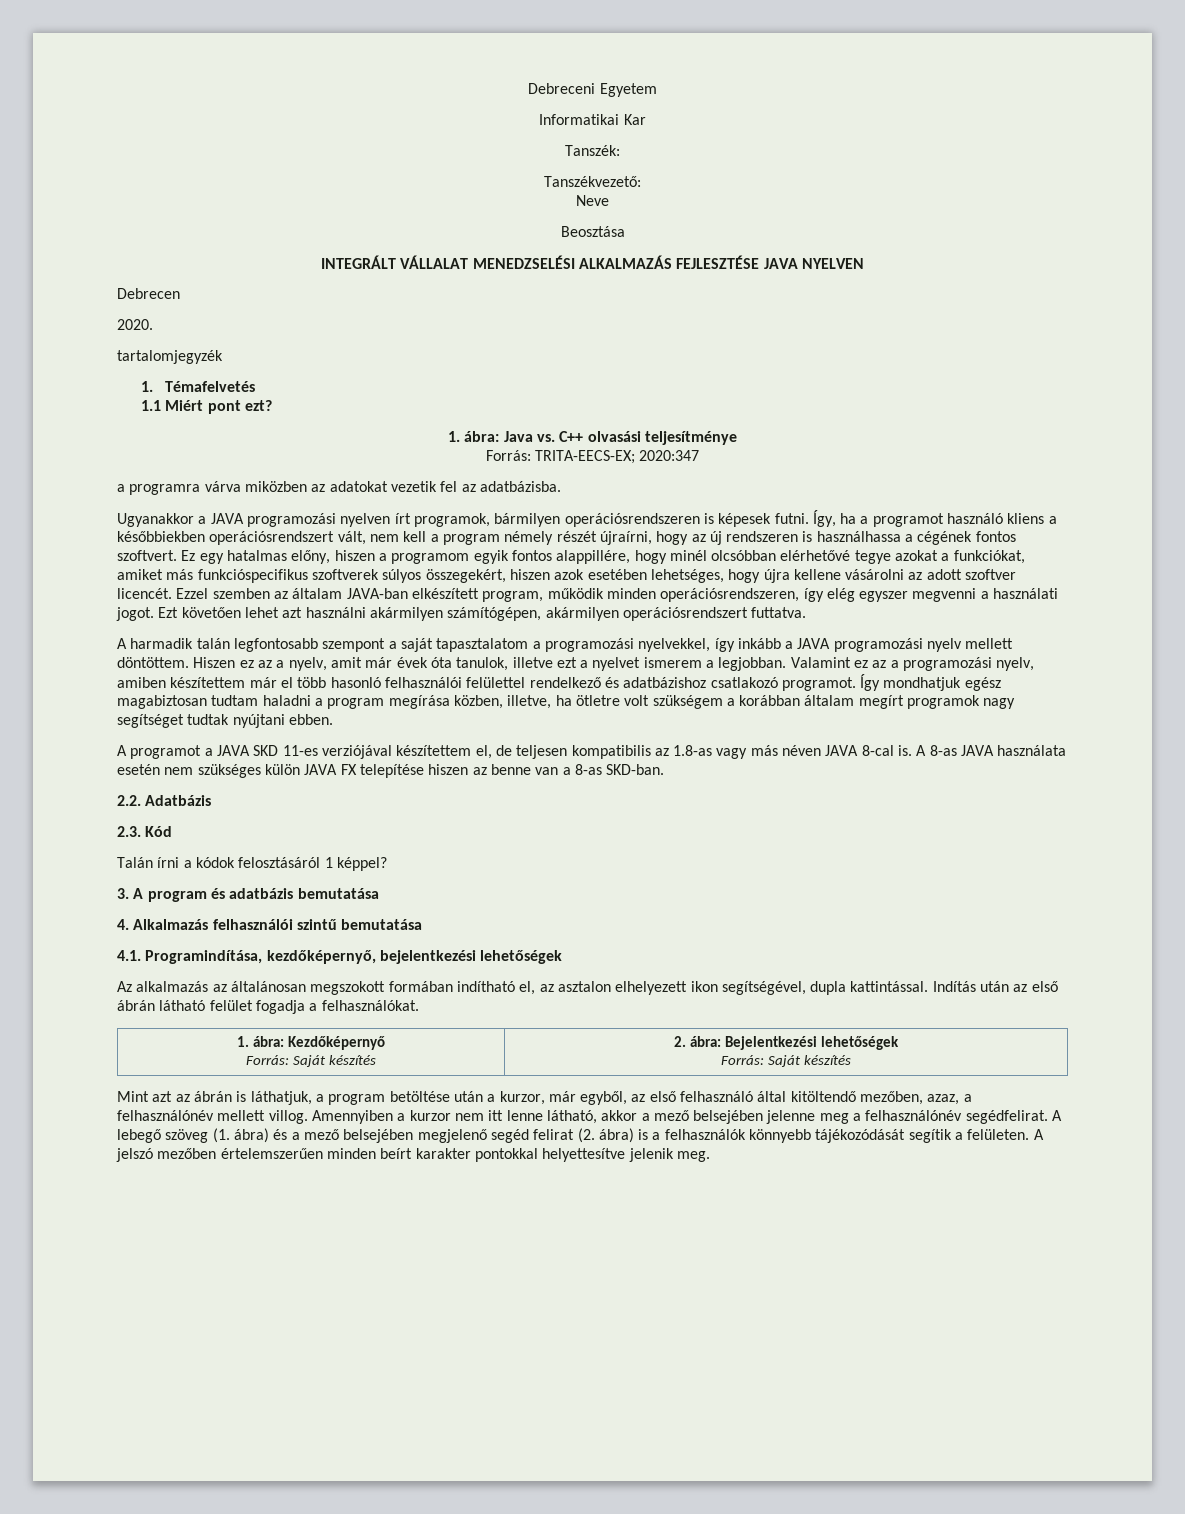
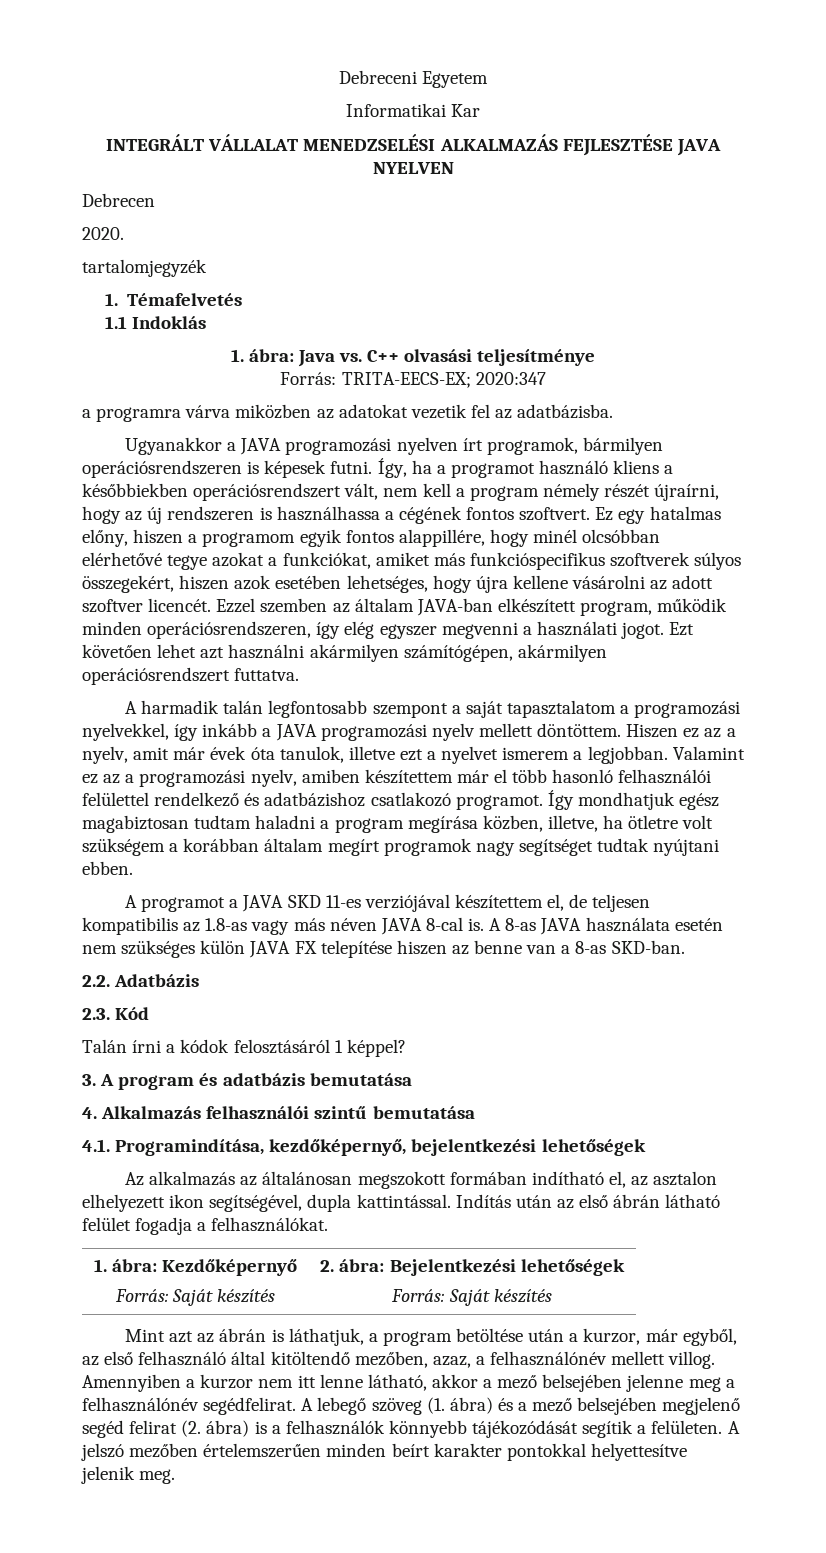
[565,145,620,156] [544,176,641,187] [576,195,609,206] [560,226,625,237] // Tanszék: // Tanszékvezető: // Neve // Beosztása -> (481, 110) none
[165,400,272,414] Miért pont ezt? -> [131,316,206,329] Indoklás

